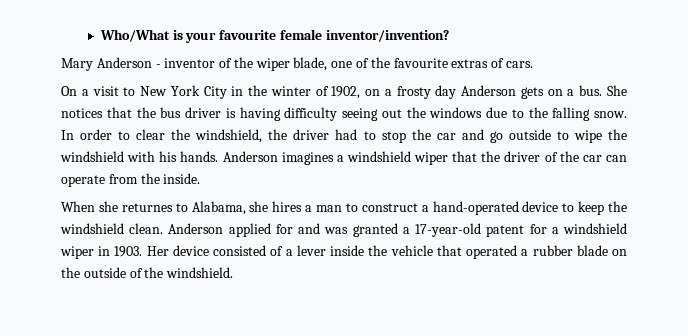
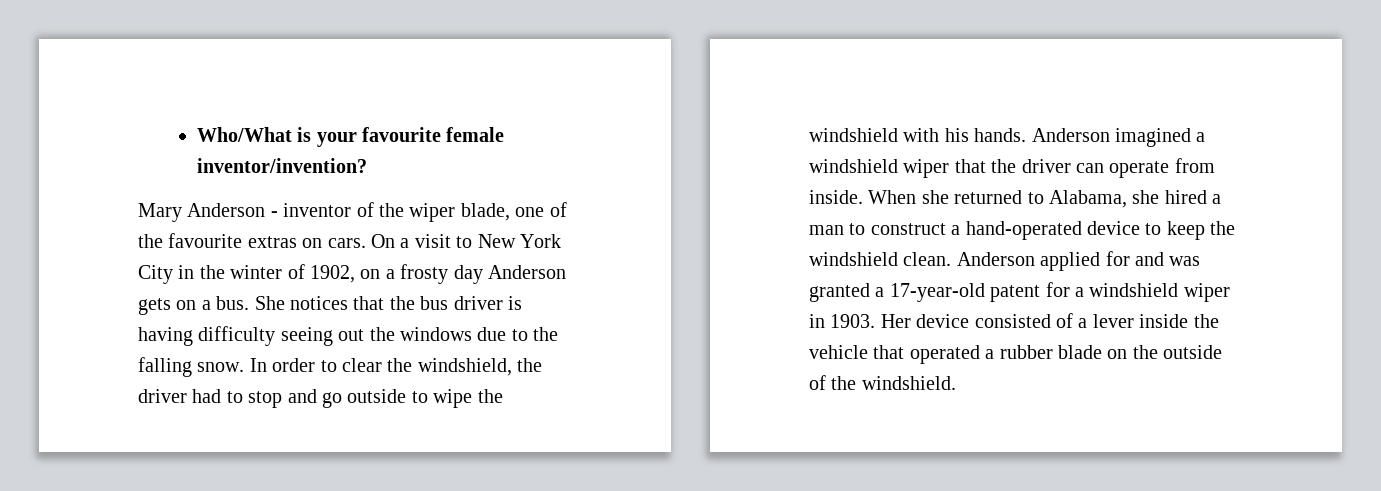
[491,58,505,68] of -> [302,238,323,248] on
(533, 64) // -> (366, 243) none
[411,129,456,140] the car -> (283, 399) none
[281,152,334,165] imagines -> [1115,128,1191,147] imagined
[544,151,602,162] of the car -> (1071, 166) none
[140,173,160,184] the -> (1215, 165) none
(201, 178) // -> (863, 197) none
[121,203,173,212] returnes -> [954,190,1023,204] returned
[272,201,303,212] hires -> [1164,190,1207,204] hired

